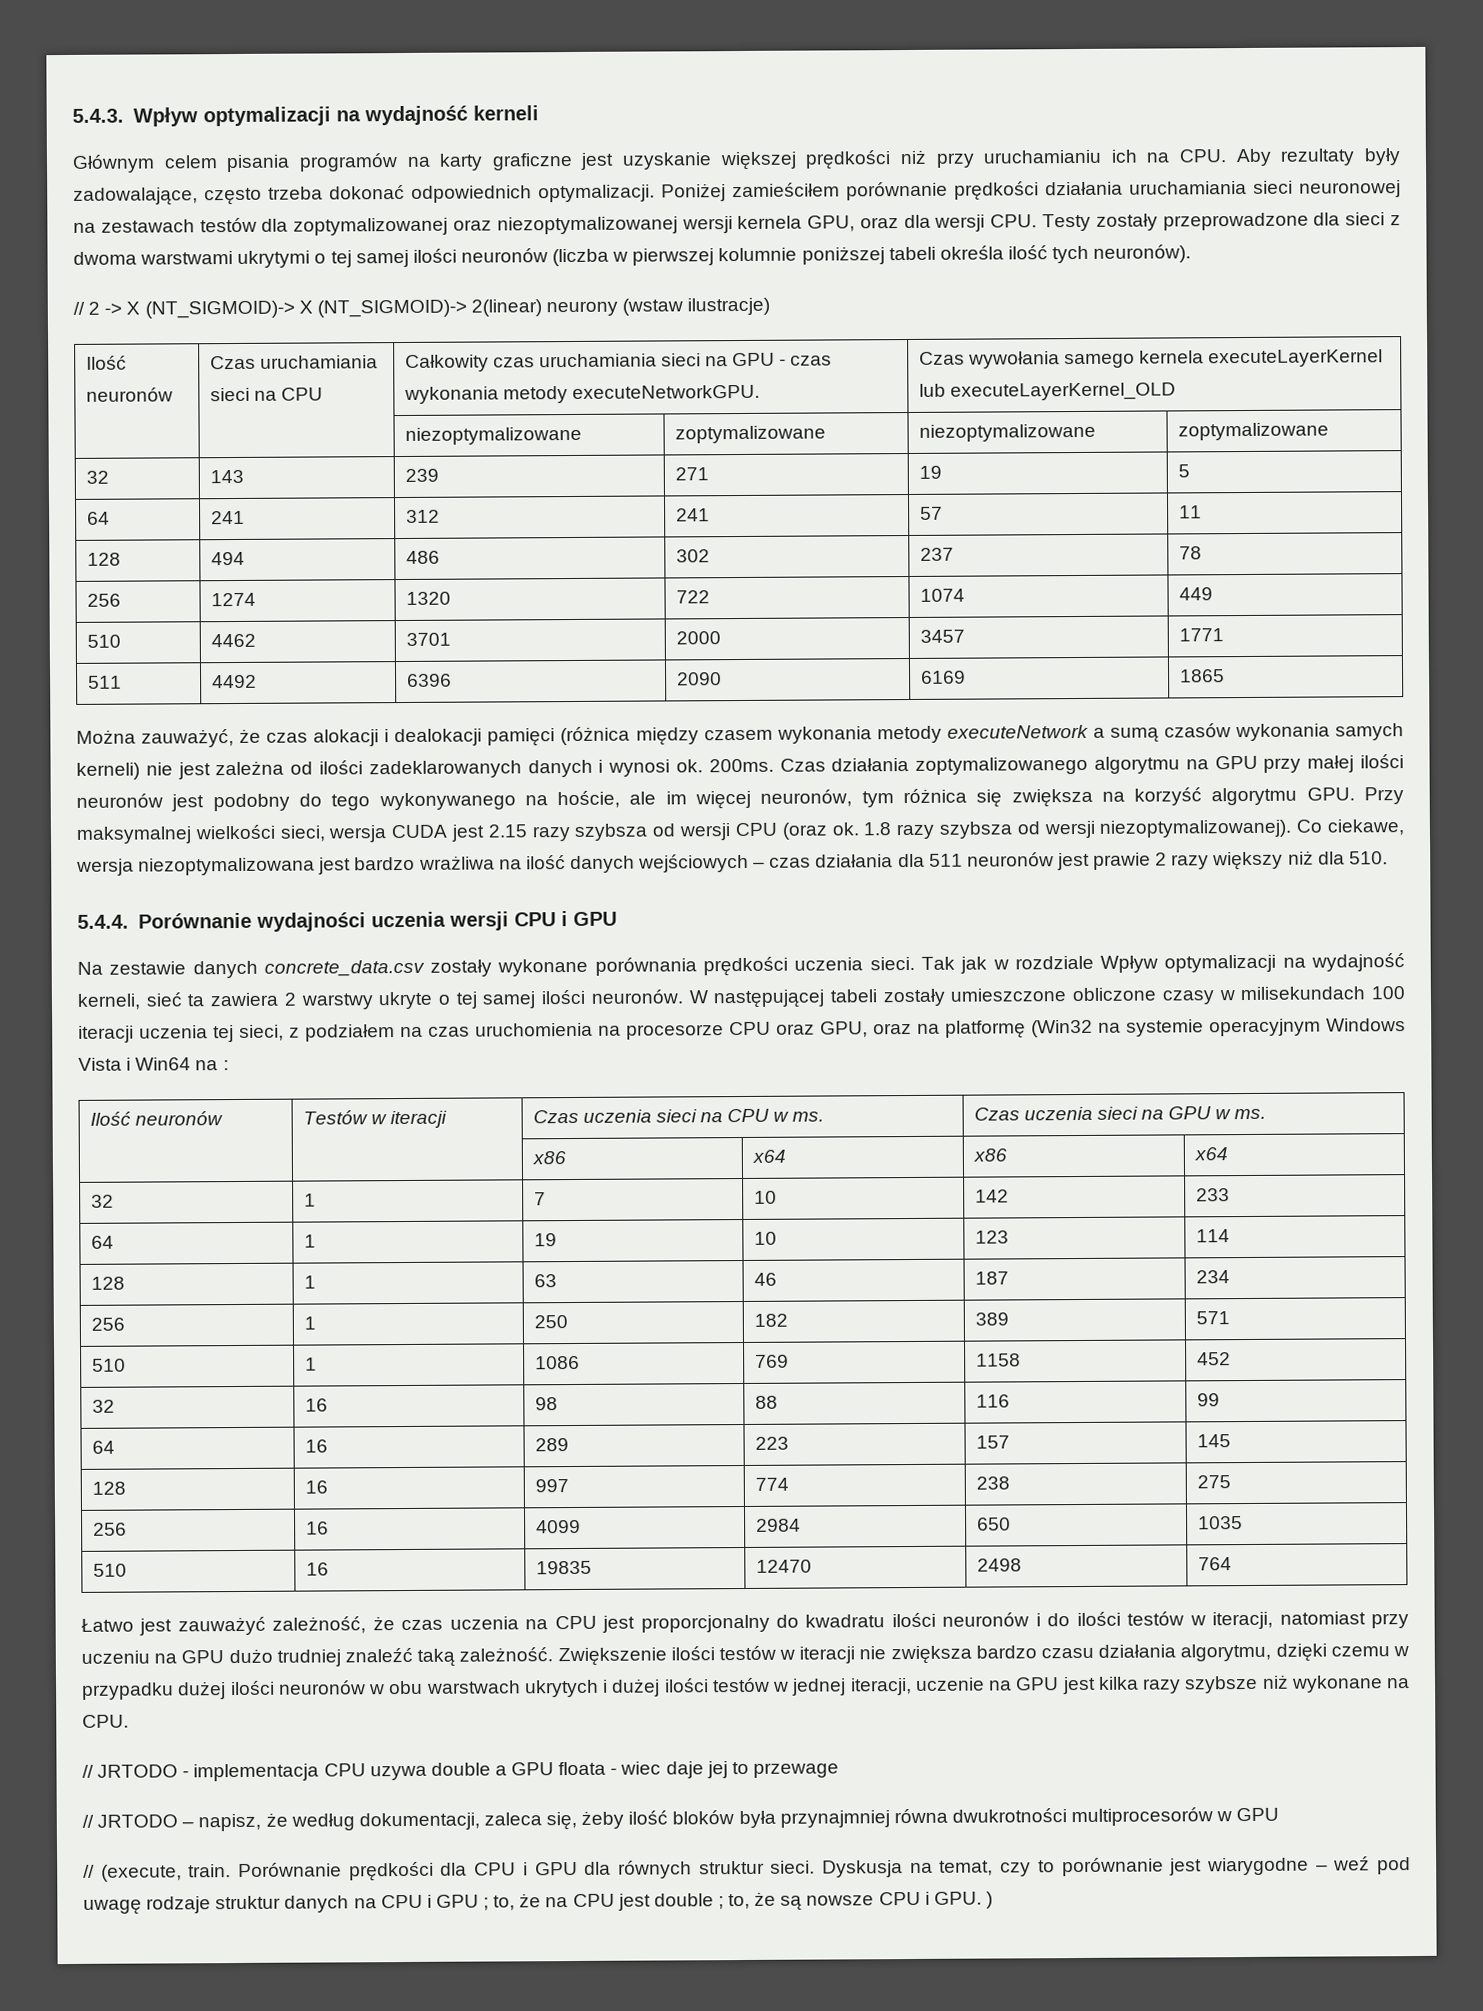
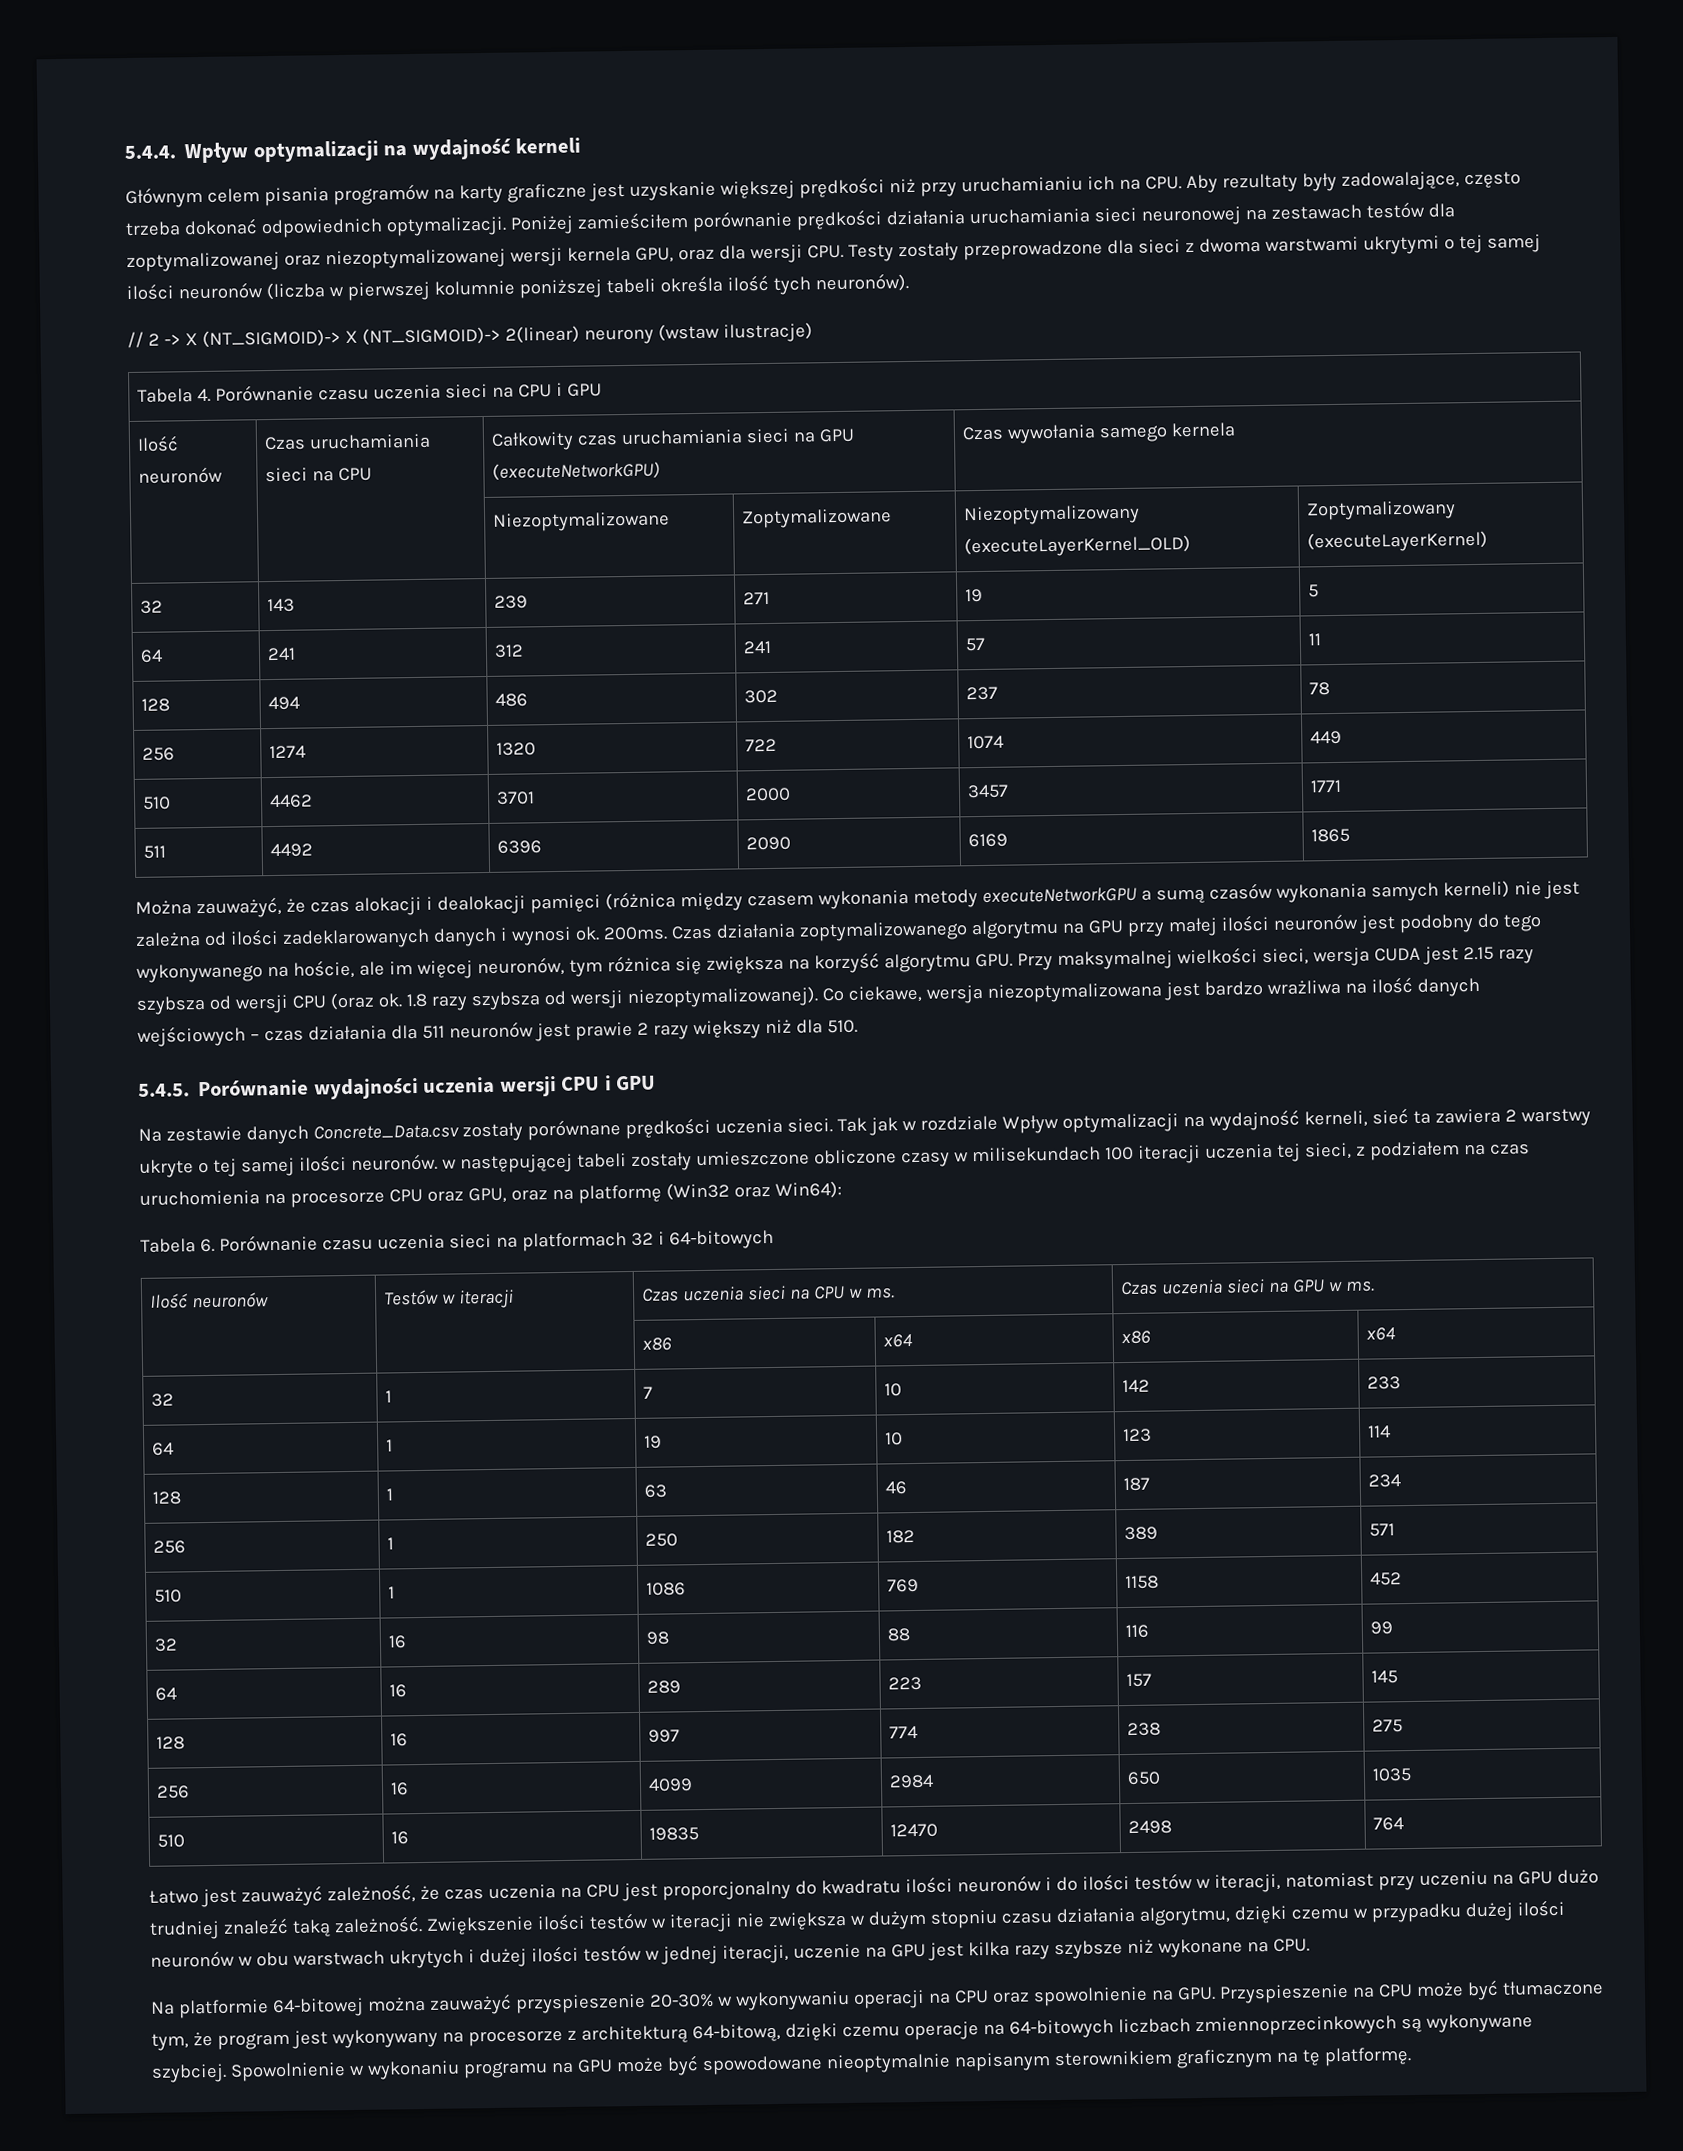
[72,108,124,123] 5.4.3. -> [124,145,176,160] 5.4.4.
(771, 306) none -> [136,382,602,403] // Tabela 4. Porównanie czasu uczenia sieci na CPU i GPU
[779,355,833,366] [403,384,760,404] - czas wykonania metody executeNetworkGPU. -> [491,461,660,481] (executeNetworkGPU)
[1208,349,1384,368] [918,382,1176,401] [404,426,582,445] [674,425,826,444] [918,423,1096,442] [1177,422,1329,441] executeLayerKernel lub executeLayerKernel_OLD // | | niezoptymalizowane | zoptymalizowane | niezoptymalizowane | zoptymalizowane -> [492,511,670,532] [741,508,892,529] [962,504,1140,526] [963,535,1191,558] [1305,500,1456,521] [1306,530,1488,553] // | | Niezoptymalizowane | Zoptymalizowane | Niezoptymalizowany (executeLayerKernel_OLD) | Zoptymalizowany (executeLayerKernel)
[946,724,1089,739] executeNetwork -> [981,886,1137,904] executeNetworkGPU
[77,914,129,929] 5.4.4. -> [138,1083,190,1097] 5.4.5.
[263,957,697,977] concrete_data.csv zostały wykonane porównania -> [312,1119,621,1142] Concrete_Data.csv zostały porównane
[688,990,708,1004] W -> [441,1159,457,1169] w
[1098,1018,1406,1037] [78,1057,229,1071] na systemie operacyjnym Windows Vista i Win64 na : -> [733,1181,842,1199] [140,1229,774,1253] oraz Win64): // Tabela 6. Porównanie czasu uczenia sieci na platformach 32 i 64-bitowych
[975,1645,1037,1659] bardzo -> [849,1909,998,1930] w dużym stopniu
[82,1761,839,1782] [82,1807,1280,1832] [83,1856,1411,1882] [83,1891,993,1915] // JRTODO - implementacja CPU uzywa double a GPU floata - wiec daje jej to przewage // // JRTODO – napisz, że według dokumentacji, zaleca się, żeby ilość bloków była przynajmniej równa dwukrotności multiprocesorów w GPU // // (execute, train. Porównanie prędkości dla CPU i GPU dla równych struktur sieci. Dyskusja na temat, czy to porównanie jest wiarygodne – weź pod uwagę rodzaje struktur danych na CPU i GPU ; to, że na CPU jest double ; to, że są nowsze CPU i GPU. ) -> [151,1979,1604,2019] [151,2013,1533,2051] [151,2047,1412,2083] Na platformie 64-bitowej można zauważyć przyspieszenie 20-30% w wykonywaniu operacji na CPU oraz spowolnienie na GPU. Przyspieszenie na CPU może być tłumaczone tym, że program jest wykonywany na procesorze z architekturą 64-bitową, dzięki czemu operacje na 64-bitowych liczbach zmiennoprzecinkowych są wykonywane szybciej. Spowolnienie w wykonaniu programu na GPU może być spowodowane nieoptymalnie napisanym sterownikiem graficznym na tę platformę.

